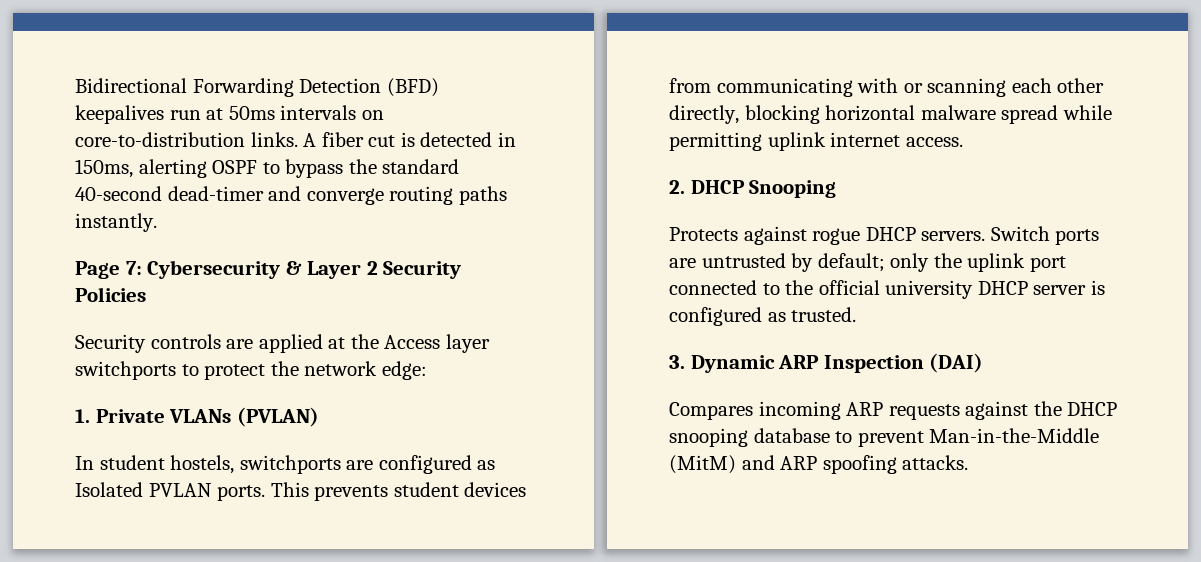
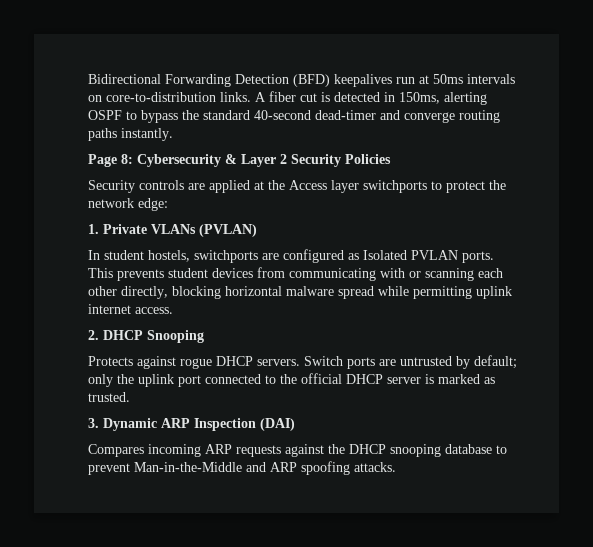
[125,261,142,275] 7: -> [121,154,133,164] 8:
[885,280,974,299] university -> (342, 378) none
[669,307,762,326] configured -> [438,374,480,384] marked
[669,455,736,474] (MitM) -> (242, 467) none

